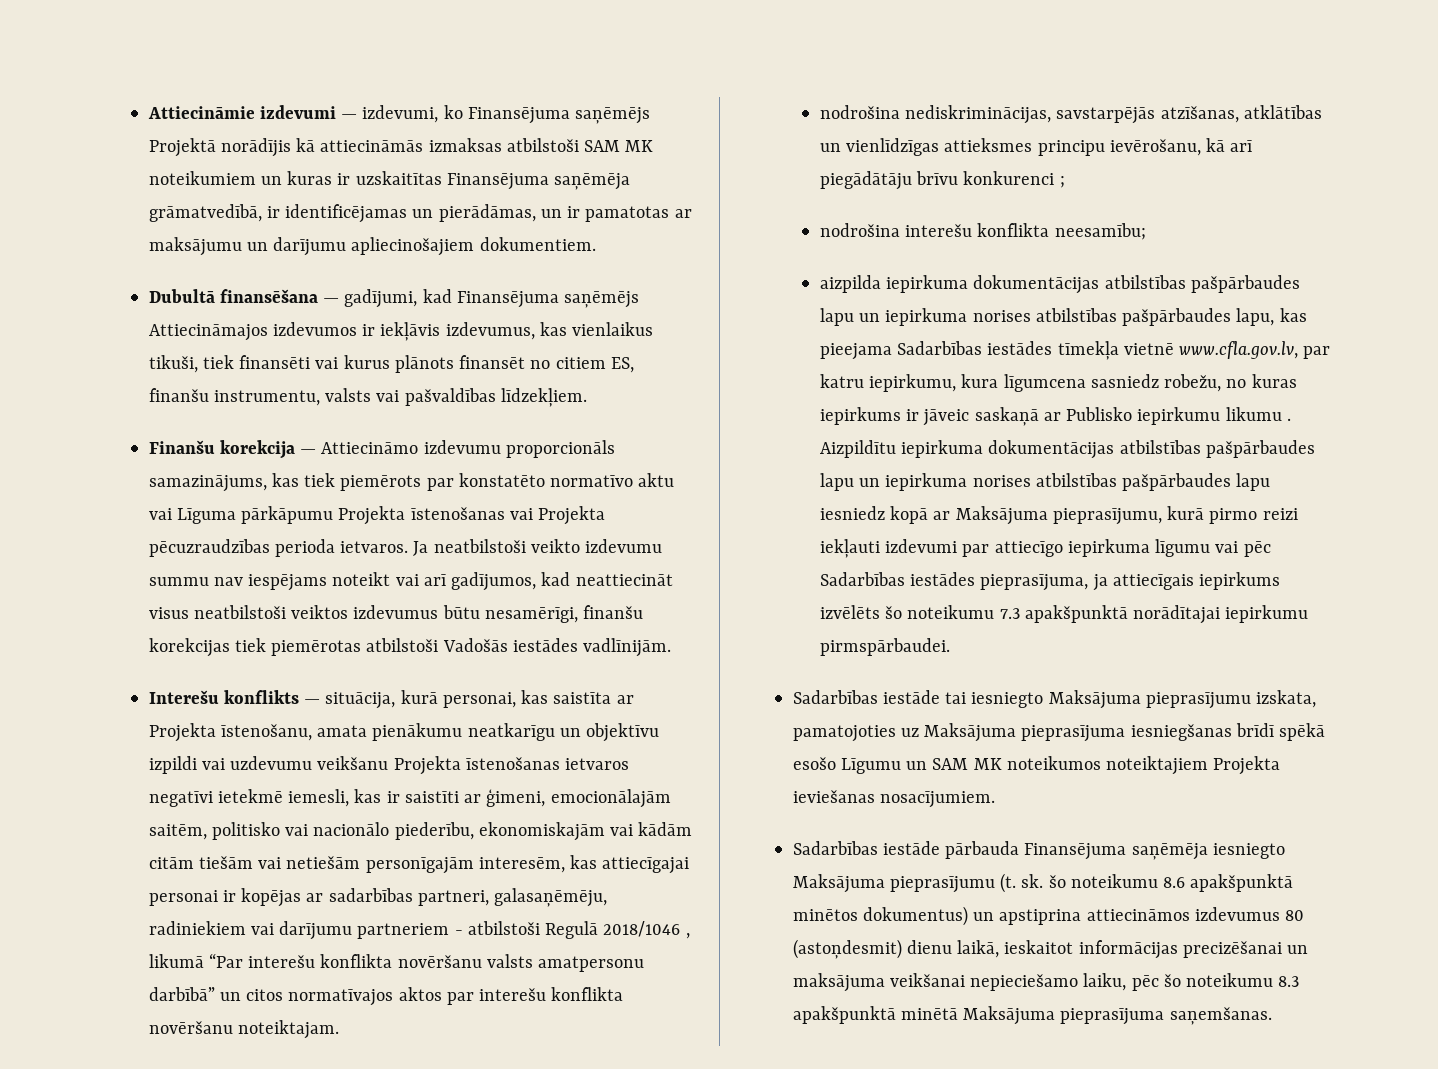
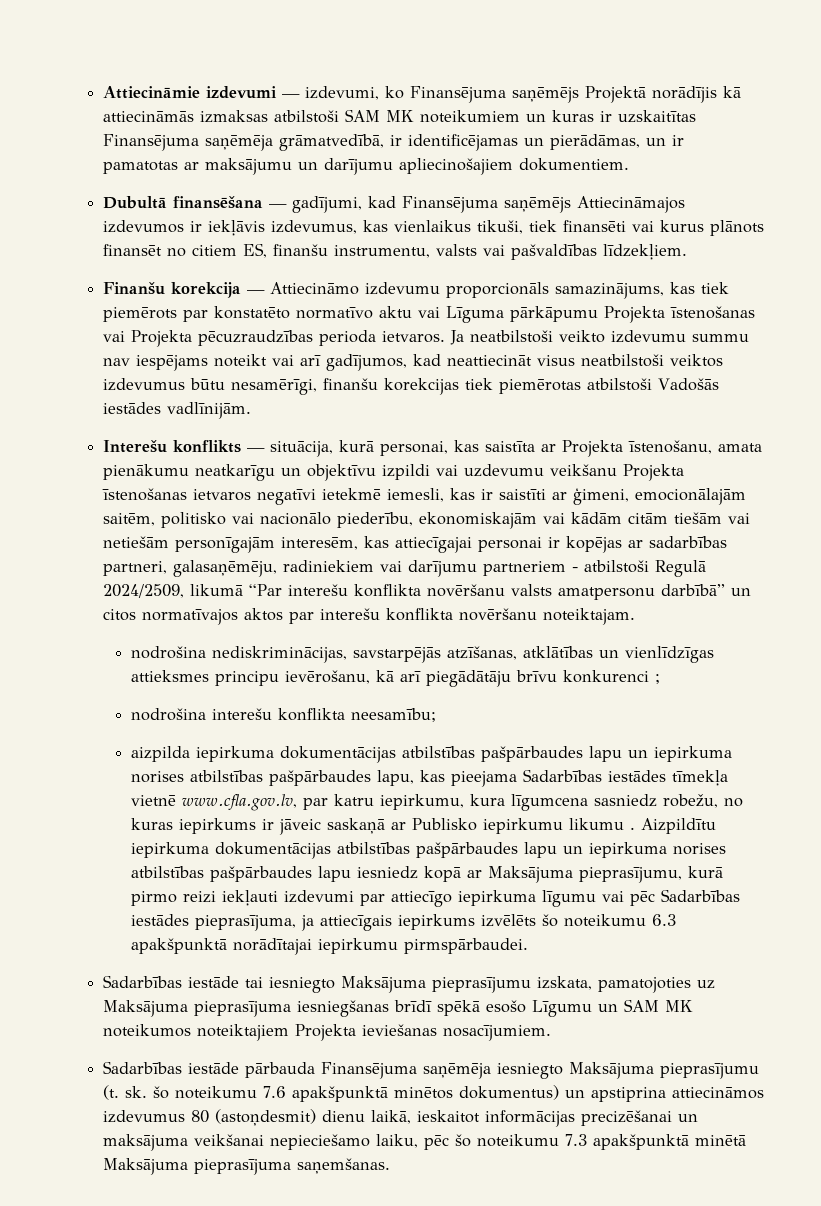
[603,921,690,939] 2018/1046 , -> [102,584,184,598] 2024/2509,
[999,608,1020,619] 7.3 -> [651,914,676,926] 6.3
[1163,877,1186,888] 8.6 -> [262,1086,286,1098] 7.6
[1278,976,1300,987] 8.3 -> [564,1134,587,1146] 7.3

